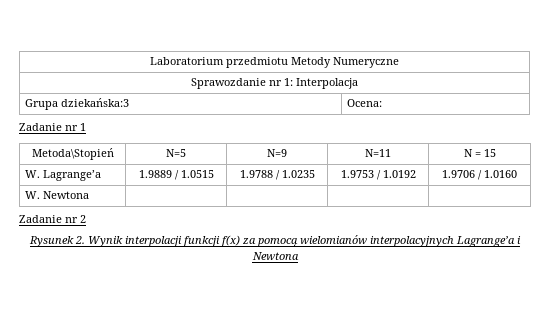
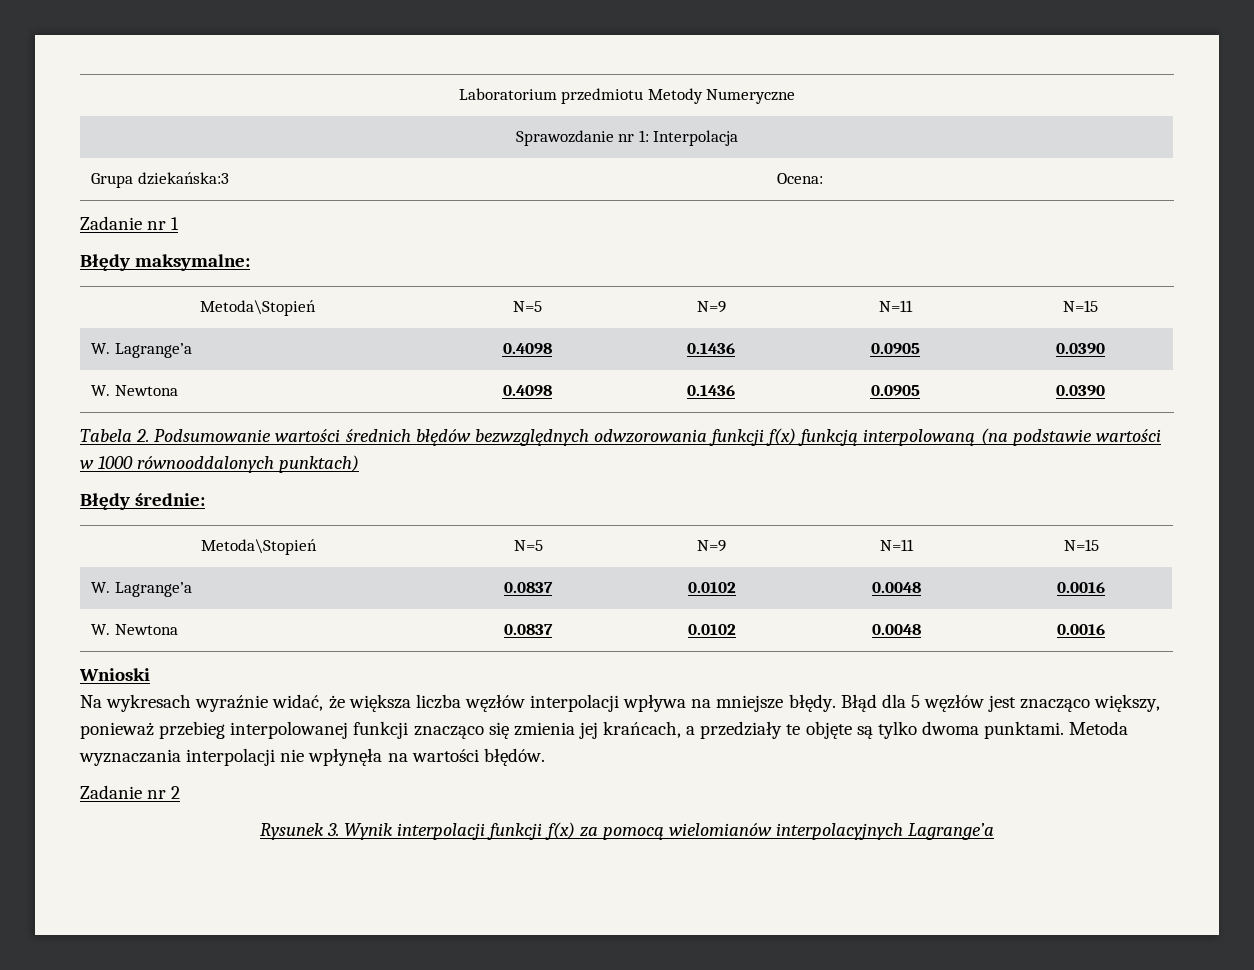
[31,148,114,160] [166,149,186,157] [267,149,287,157] [365,149,391,157] [463,149,496,157] [25,170,102,181] [138,170,214,180] [239,170,315,180] [340,170,416,180] [442,170,517,180] [25,191,90,199] // Metoda\Stopień | N=5 | N=9 | N=11 | N = 15 // W. Lagrange’a | 1.9889 / 1.0515 | 1.9788 / 1.0235 | 1.9753 / 1.0192 | 1.9706 / 1.0160 // W. Newtona | | | | -> [80,254,251,271] [200,300,316,316] [512,301,542,312] [696,301,726,313] [878,300,913,312] [1063,300,1098,312] [91,343,192,358] [502,343,552,354] [687,343,735,354] [870,343,920,354] [1056,343,1105,354] [91,385,178,396] [502,385,552,396] [687,385,735,396] [870,385,920,396] [1056,385,1105,396] [80,428,1161,446] [80,455,360,473] [80,493,206,510] [201,539,317,555] [513,540,543,551] [697,540,726,552] [880,539,914,551] [1063,539,1099,551] [91,582,192,597] [504,582,553,593] [687,582,736,593] [872,582,921,593] [1057,582,1105,593] [91,624,178,635] [504,624,553,635] [687,624,736,635] [872,624,921,635] [1057,624,1105,635] [79,668,150,681] [80,694,1161,712] [80,721,1129,739] [79,748,545,766] // Błędy maksymalne: // Metoda\Stopień | N=5 | N=9 | N=11 | N=15 // W. Lagrange’a | 0.4098 | 0.1436 | 0.0905 | 0.0390 // W. Newtona | 0.4098 | 0.1436 | 0.0905 | 0.0390 // Tabela 2. Podsumowanie wartości średnich błędów bezwzględnych odwzorowania funkcji f(x) funkcją interpolowaną (na podstawie wartości w 1000 równooddalonych punktach) // Błędy średnie: // Metoda\Stopień | N=5 | N=9 | N=11 | N=15 // W. Lagrange’a | 0.0837 | 0.0102 | 0.0048 | 0.0016 // W. Newtona | 0.0837 | 0.0102 | 0.0048 | 0.0016 // Wnioski // Na wykresach wyraźnie widać, że większa liczba węzłów interpolacji wpływa na mniejsze błędy. Błąd dla 5 węzłów jest znacząco większy, ponieważ przebieg interpolowanej funkcji znacząco się zmienia jej krańcach, a przedziały te objęte są tylko dwoma punktami. Metoda wyznaczania interpolacji nie wpłynęła na wartości błędów.
[75,236,85,244] 2. -> [326,823,339,836] 3.
[517,236,521,244] [251,252,299,260] i Newtona -> (995, 831) none

